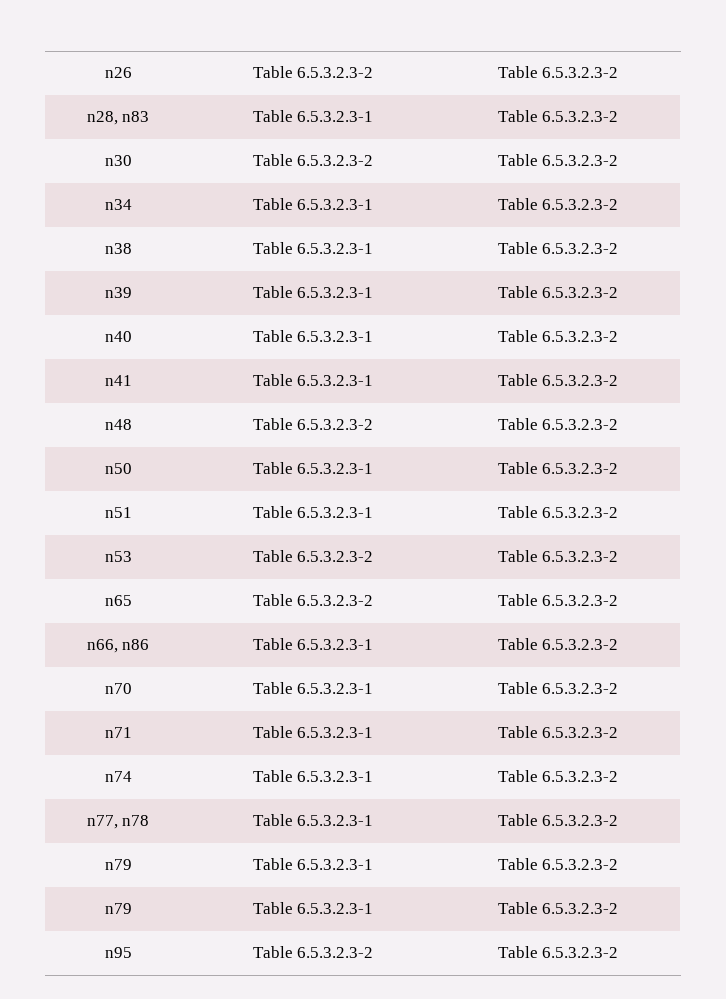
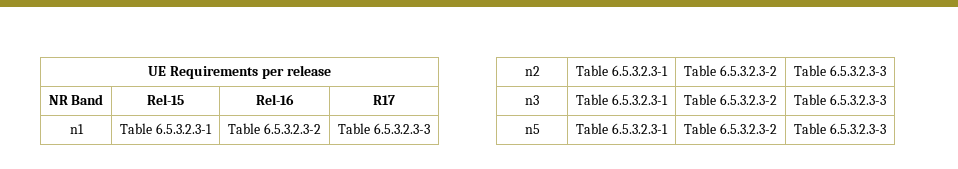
[104,67,132,78] [252,66,374,78] [497,66,619,78] [86,111,150,125] [252,110,374,122] [497,110,619,122] [104,155,132,166] [252,154,374,166] [497,154,619,166] [104,199,132,210] [252,198,374,210] [497,198,619,210] [104,243,132,254] [252,242,374,254] [497,242,619,254] [104,287,132,298] [252,286,374,298] [497,286,619,298] [104,331,132,342] [252,330,374,342] [497,330,619,342] [104,375,132,386] [252,374,374,386] [497,374,619,386] [104,419,132,430] [252,418,374,430] [497,418,619,430] [104,463,132,474] [252,462,374,474] [497,462,619,474] [104,507,132,518] [252,506,374,518] [497,506,619,518] [104,551,132,562] [252,550,374,562] [497,550,619,562] [104,595,132,606] [252,594,374,606] [497,594,619,606] [86,639,150,653] [252,638,374,650] [497,638,619,650] [104,683,132,694] [252,682,374,694] [497,682,619,694] [104,727,132,738] [252,726,374,738] [497,726,619,738] [104,771,132,782] [252,770,374,782] [497,770,619,782] [86,815,150,829] [252,814,374,826] [497,814,619,826] [104,859,132,870] [252,858,374,870] [497,858,619,870] [104,903,132,914] [252,902,374,914] [497,902,619,914] [104,947,132,958] [252,946,374,958] [497,946,619,958] n26 | Table 6.5.3.2.3-2 | Table 6.5.3.2.3-2 // n28, n83 | Table 6.5.3.2.3-1 | Table 6.5.3.2.3-2 // n30 | Table 6.5.3.2.3-2 | Table 6.5.3.2.3-2 // n34 | Table 6.5.3.2.3-1 | Table 6.5.3.2.3-2 // n38 | Table 6.5.3.2.3-1 | Table 6.5.3.2.3-2 // n39 | Table 6.5.3.2.3-1 | Table 6.5.3.2.3-2 // n40 | Table 6.5.3.2.3-1 | Table 6.5.3.2.3-2 // n41 | Table 6.5.3.2.3-1 | Table 6.5.3.2.3-2 // n48 | Table 6.5.3.2.3-2 | Table 6.5.3.2.3-2 // n50 | Table 6.5.3.2.3-1 | Table 6.5.3.2.3-2 // n51 | Table 6.5.3.2.3-1 | Table 6.5.3.2.3-2 // n53 | Table 6.5.3.2.3-2 | Table 6.5.3.2.3-2 // n65 | Table 6.5.3.2.3-2 | Table 6.5.3.2.3-2 // n66, n86 | Table 6.5.3.2.3-1 | Table 6.5.3.2.3-2 // n70 | Table 6.5.3.2.3-1 | Table 6.5.3.2.3-2 // n71 | Table 6.5.3.2.3-1 | Table 6.5.3.2.3-2 // n74 | Table 6.5.3.2.3-1 | Table 6.5.3.2.3-2 // n77, n78 | Table 6.5.3.2.3-1 | Table 6.5.3.2.3-2 // n79 | Table 6.5.3.2.3-1 | Table 6.5.3.2.3-2 // n79 | Table 6.5.3.2.3-1 | Table 6.5.3.2.3-2 // n95 | Table 6.5.3.2.3-2 | Table 6.5.3.2.3-2 -> [148,65,331,79] [48,94,104,105] [147,94,184,105] [255,94,294,105] [373,95,395,105] [69,124,84,134] [120,123,212,134] [228,123,321,134] [338,123,430,134] [524,66,540,76] [576,65,668,76] [684,65,777,76] [794,65,886,76] [525,95,539,105] [576,94,668,105] [684,94,777,105] [794,94,886,105] [524,124,540,134] [576,123,668,134] [684,123,777,134] [794,123,886,134] UE Requirements per release // NR Band | Rel-15 | Rel-16 | R17 // n1 | Table 6.5.3.2.3-1 | Table 6.5.3.2.3-2 | Table 6.5.3.2.3-3 // n2 | Table 6.5.3.2.3-1 | Table 6.5.3.2.3-2 | Table 6.5.3.2.3-3 // n3 | Table 6.5.3.2.3-1 | Table 6.5.3.2.3-2 | Table 6.5.3.2.3-3 // n5 | Table 6.5.3.2.3-1 | Table 6.5.3.2.3-2 | Table 6.5.3.2.3-3

